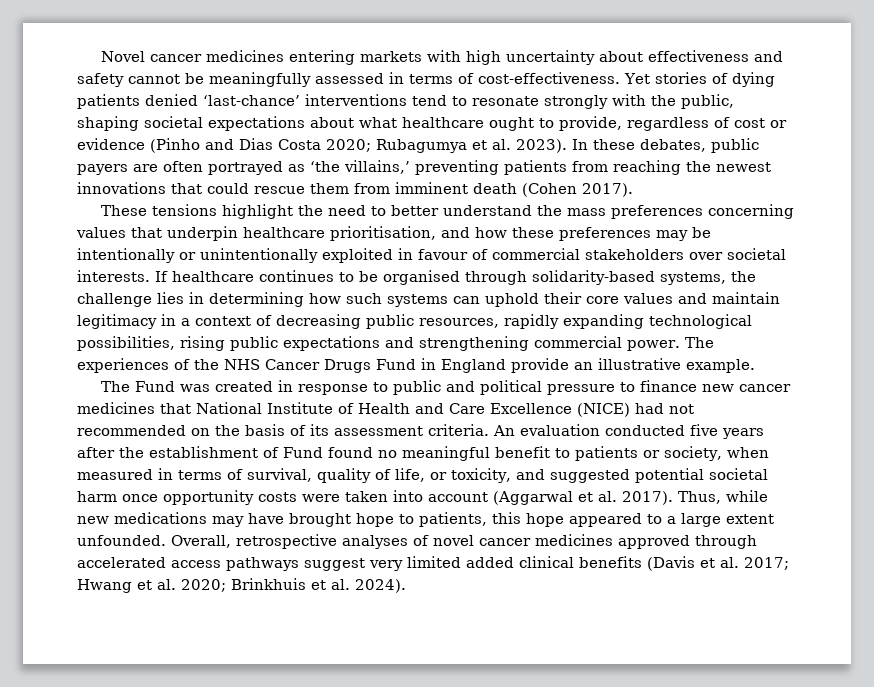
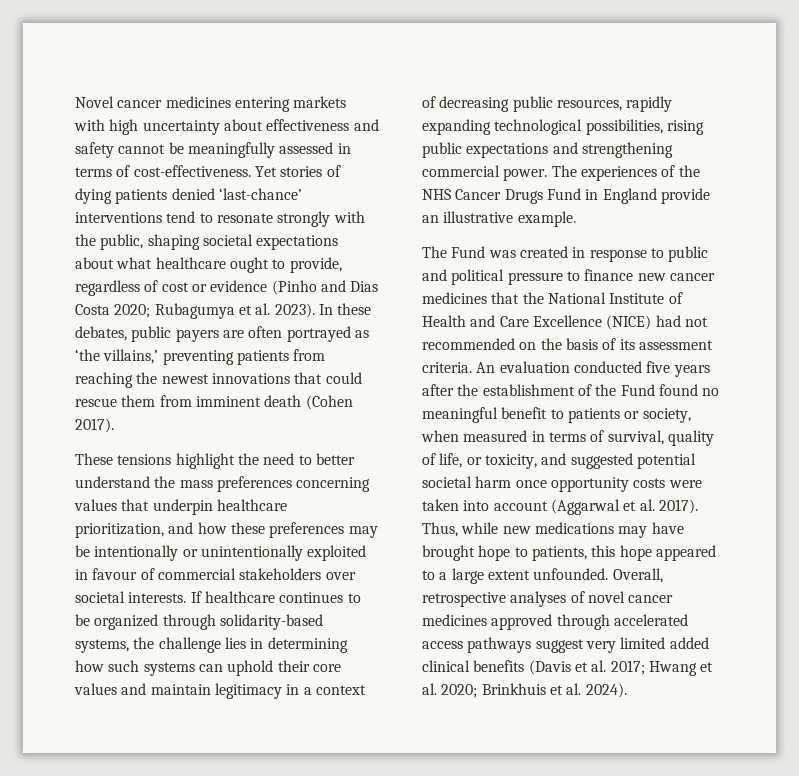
[330,226,436,241] prioritisation, -> [75,523,164,538] prioritization,
[383,270,460,285] organised -> [94,614,159,630] organized
(191, 408) none -> [522,292,544,304] the
(279, 452) none -> [595,384,617,396] the

